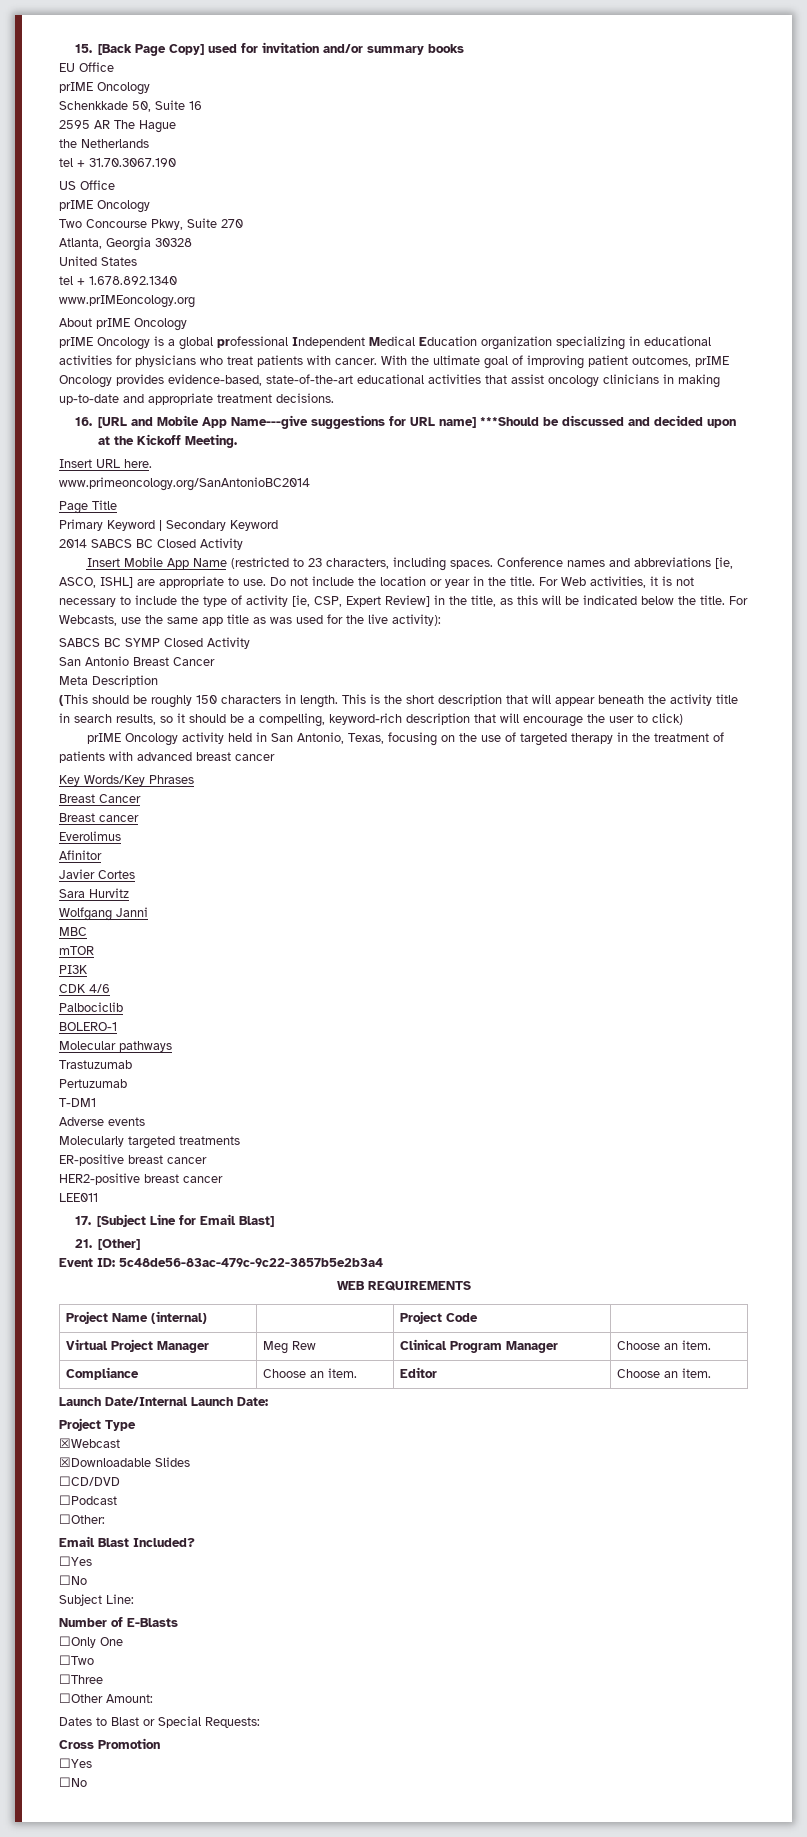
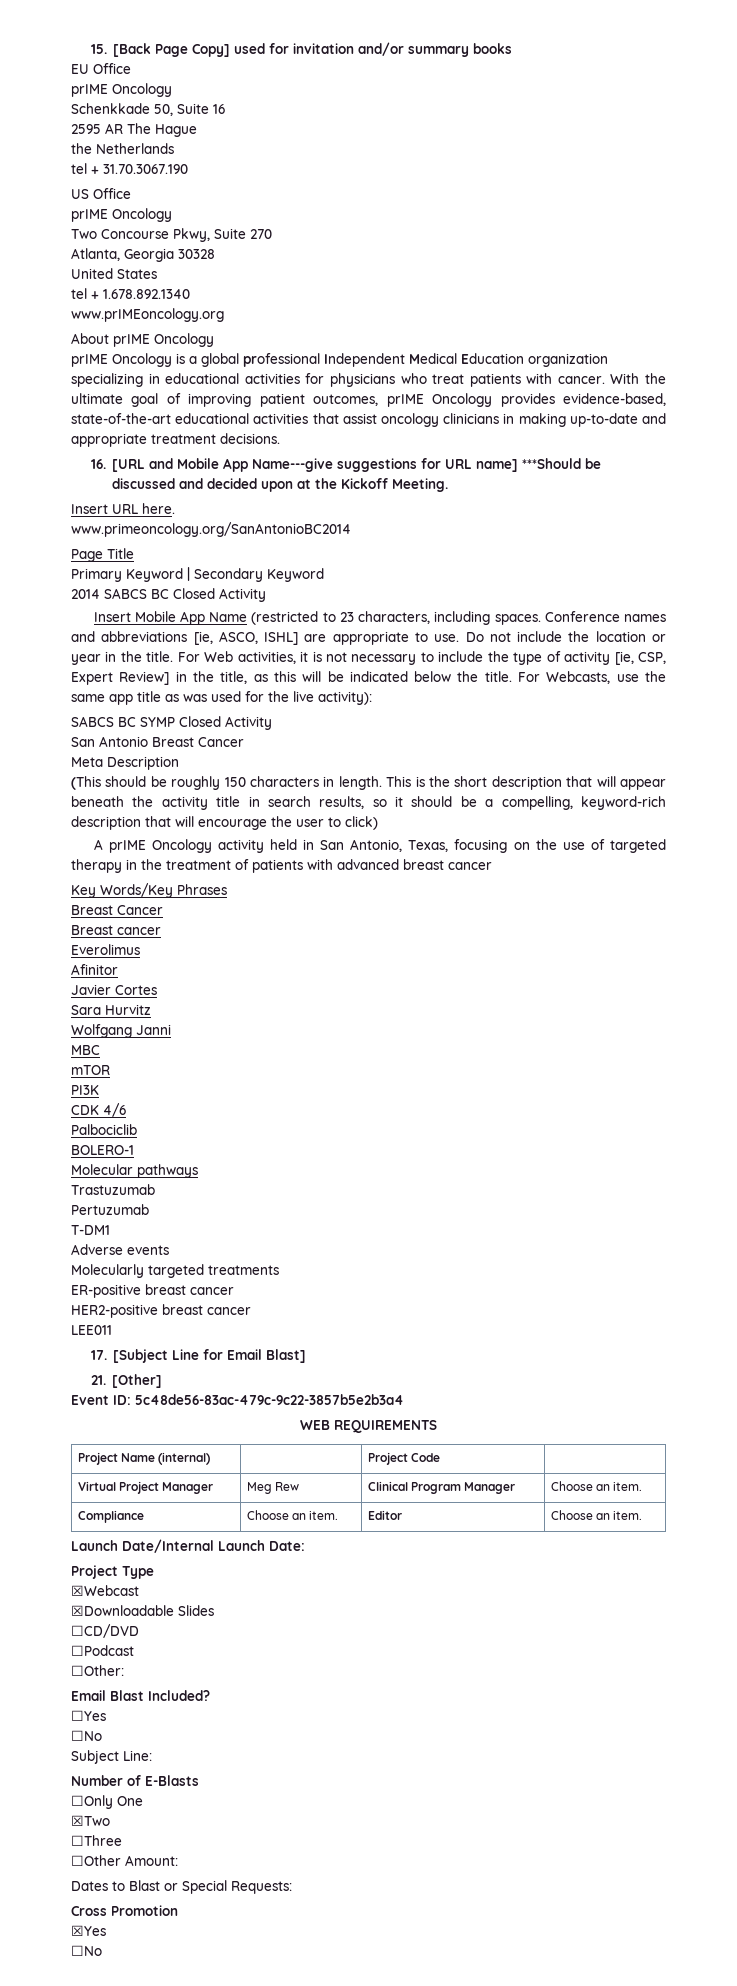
(683, 719) none -> [93,839,103,850] A
[59,1655,94,1665] ☐Two -> [71,1815,110,1826] ☒Two
[59,1758,92,1768] ☐Yes -> [71,1925,106,1936] ☒Yes

